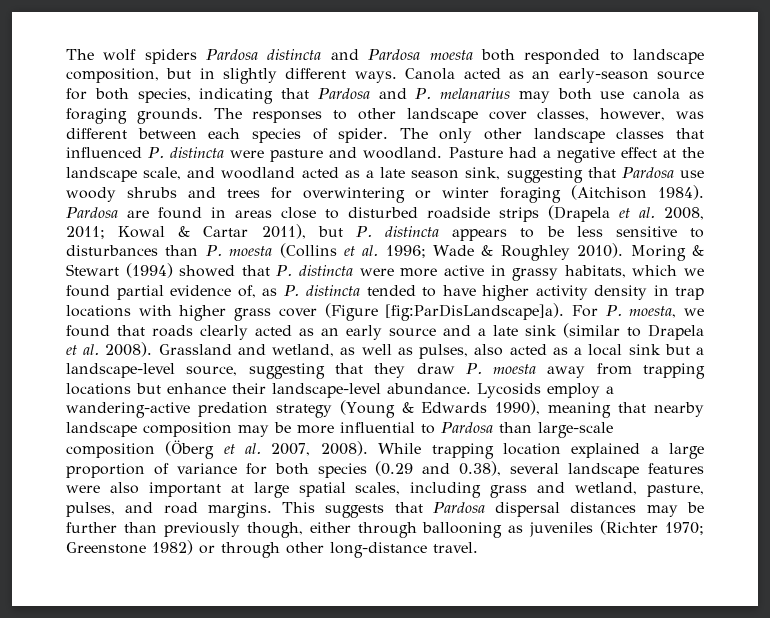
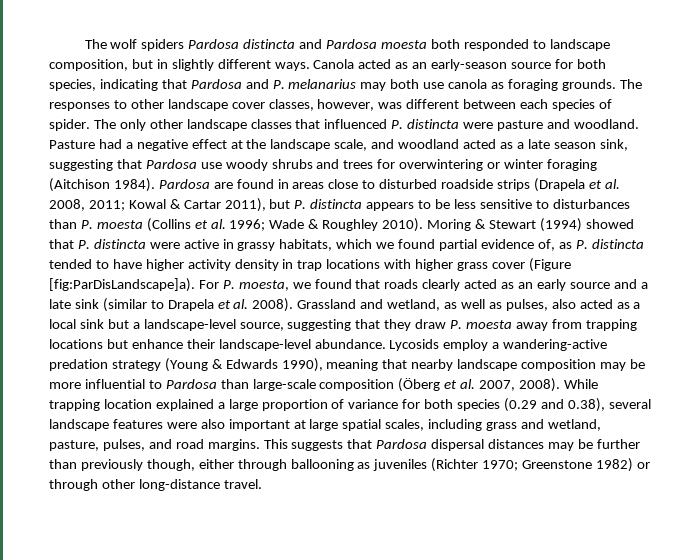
[400,268,438,277] more -> (180, 245) none

